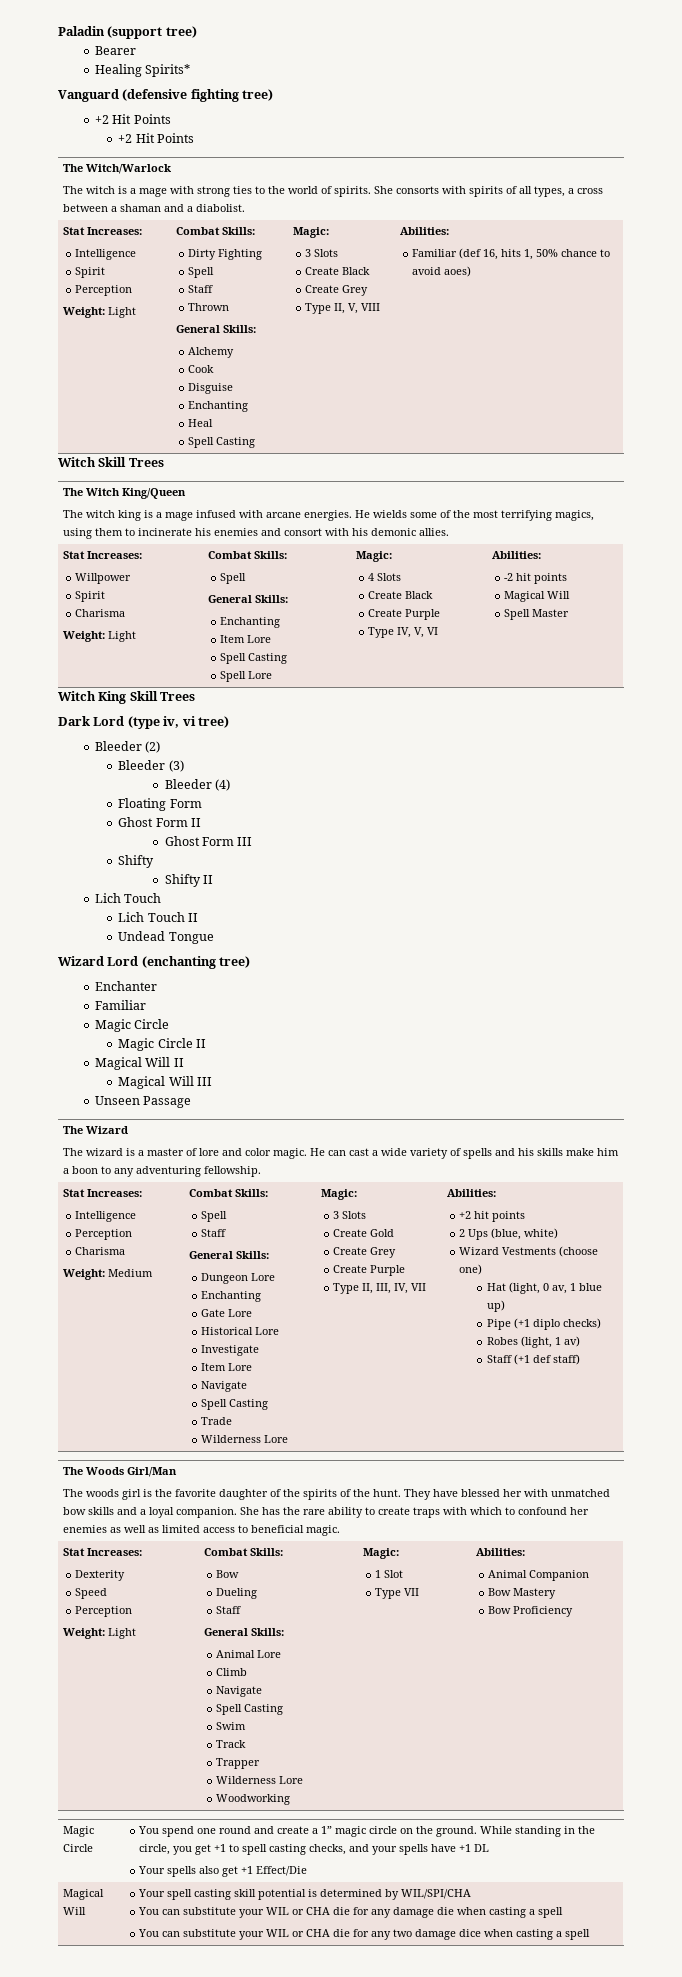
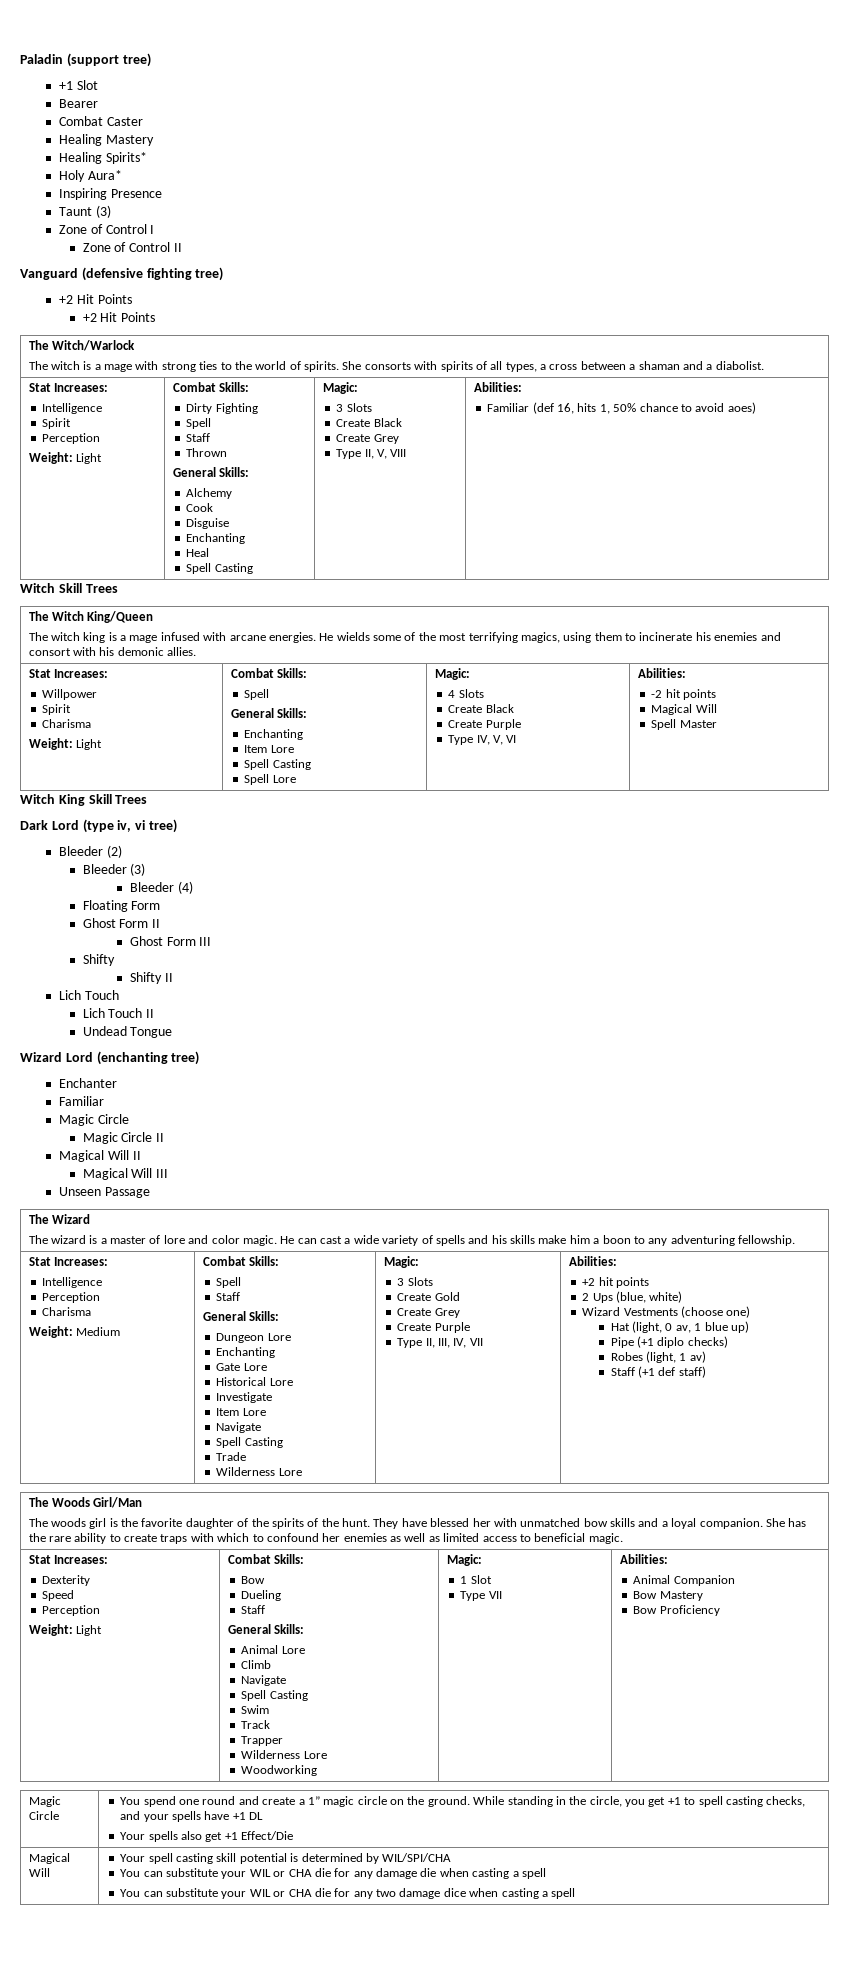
(197, 32) none -> [59,80,98,90] // +1 Slot
[94,64,191,77] Healing Spirits* -> [59,116,143,126] [59,134,154,146] [59,152,147,164] [59,170,122,182] [59,188,162,200] [59,205,111,218] [59,224,155,234] [82,242,182,252] Combat Caster // Healing Mastery // Healing Spirits* // Holy Aura* // Inspiring Presence // Taunt (3) // Zone of Control I // Zone of Control II

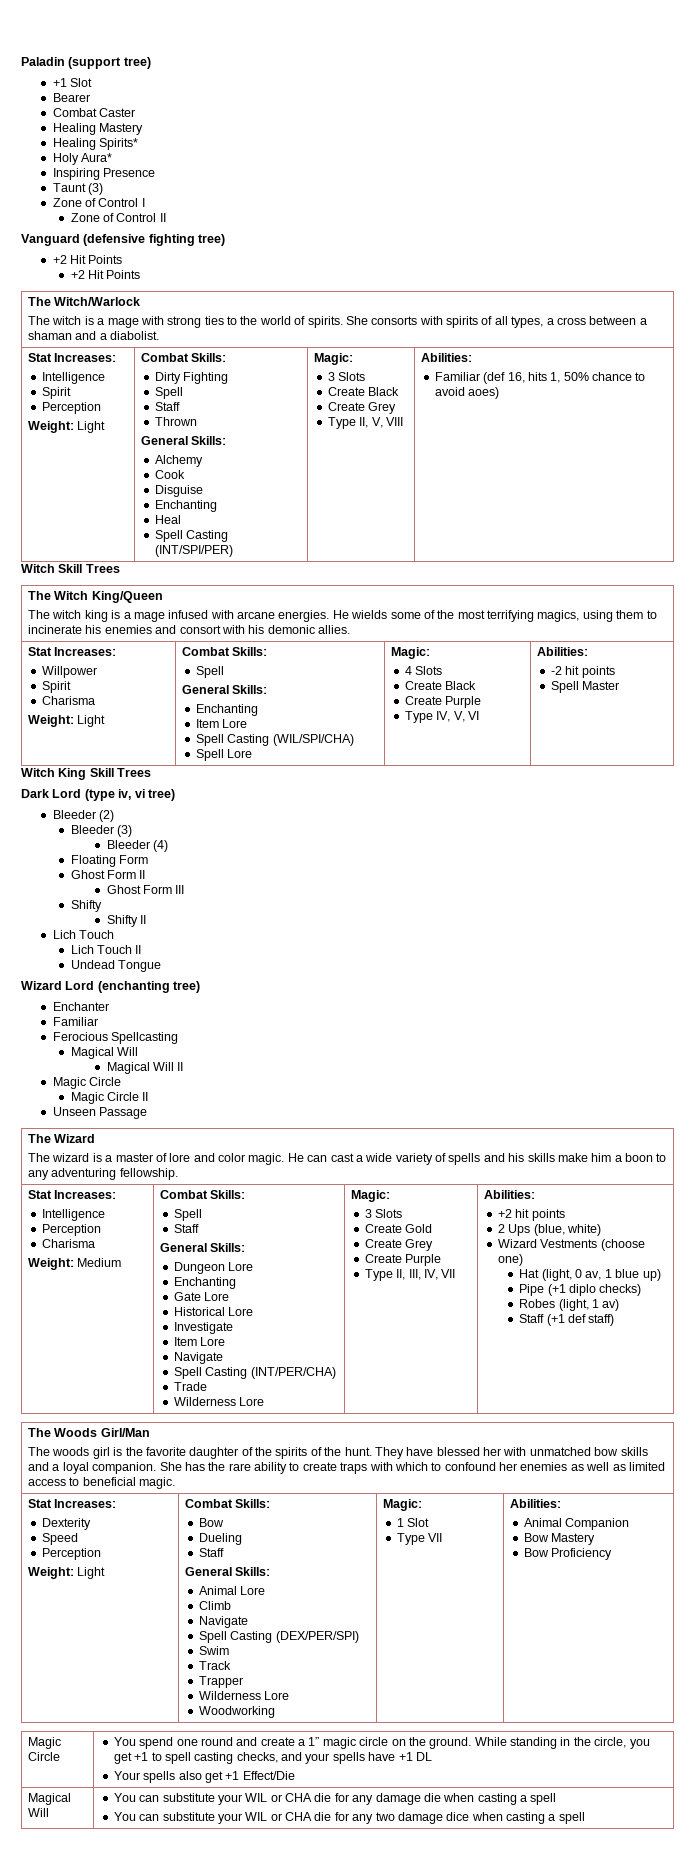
(253, 568) none -> [154,545,233,557] (INT/SPI/PER)
(311, 764) none -> [272,734,354,746] (WIL/SPI/CHA)
[651,704,717,715] // Magical Will -> (615, 672) none
(105, 1101) none -> [52,1032,179,1044] [70,1047,139,1059] [106,1062,184,1074] // Ferocious Spellcasting // Magical Will // Magical Will II
[59,1150,141,1162] [82,1168,169,1180] // Magical Will II // Magical Will III -> (149, 1096) none
(283, 1442) none -> [250,1367,336,1379] (INT/PER/CHA)
(308, 1695) none -> [275,1631,359,1643] (DEX/PER/SPI)
[120,1853,452,1864] Your spell casting skill potential is determined by WIL/SPI/CHA // -> (50, 1812) none

